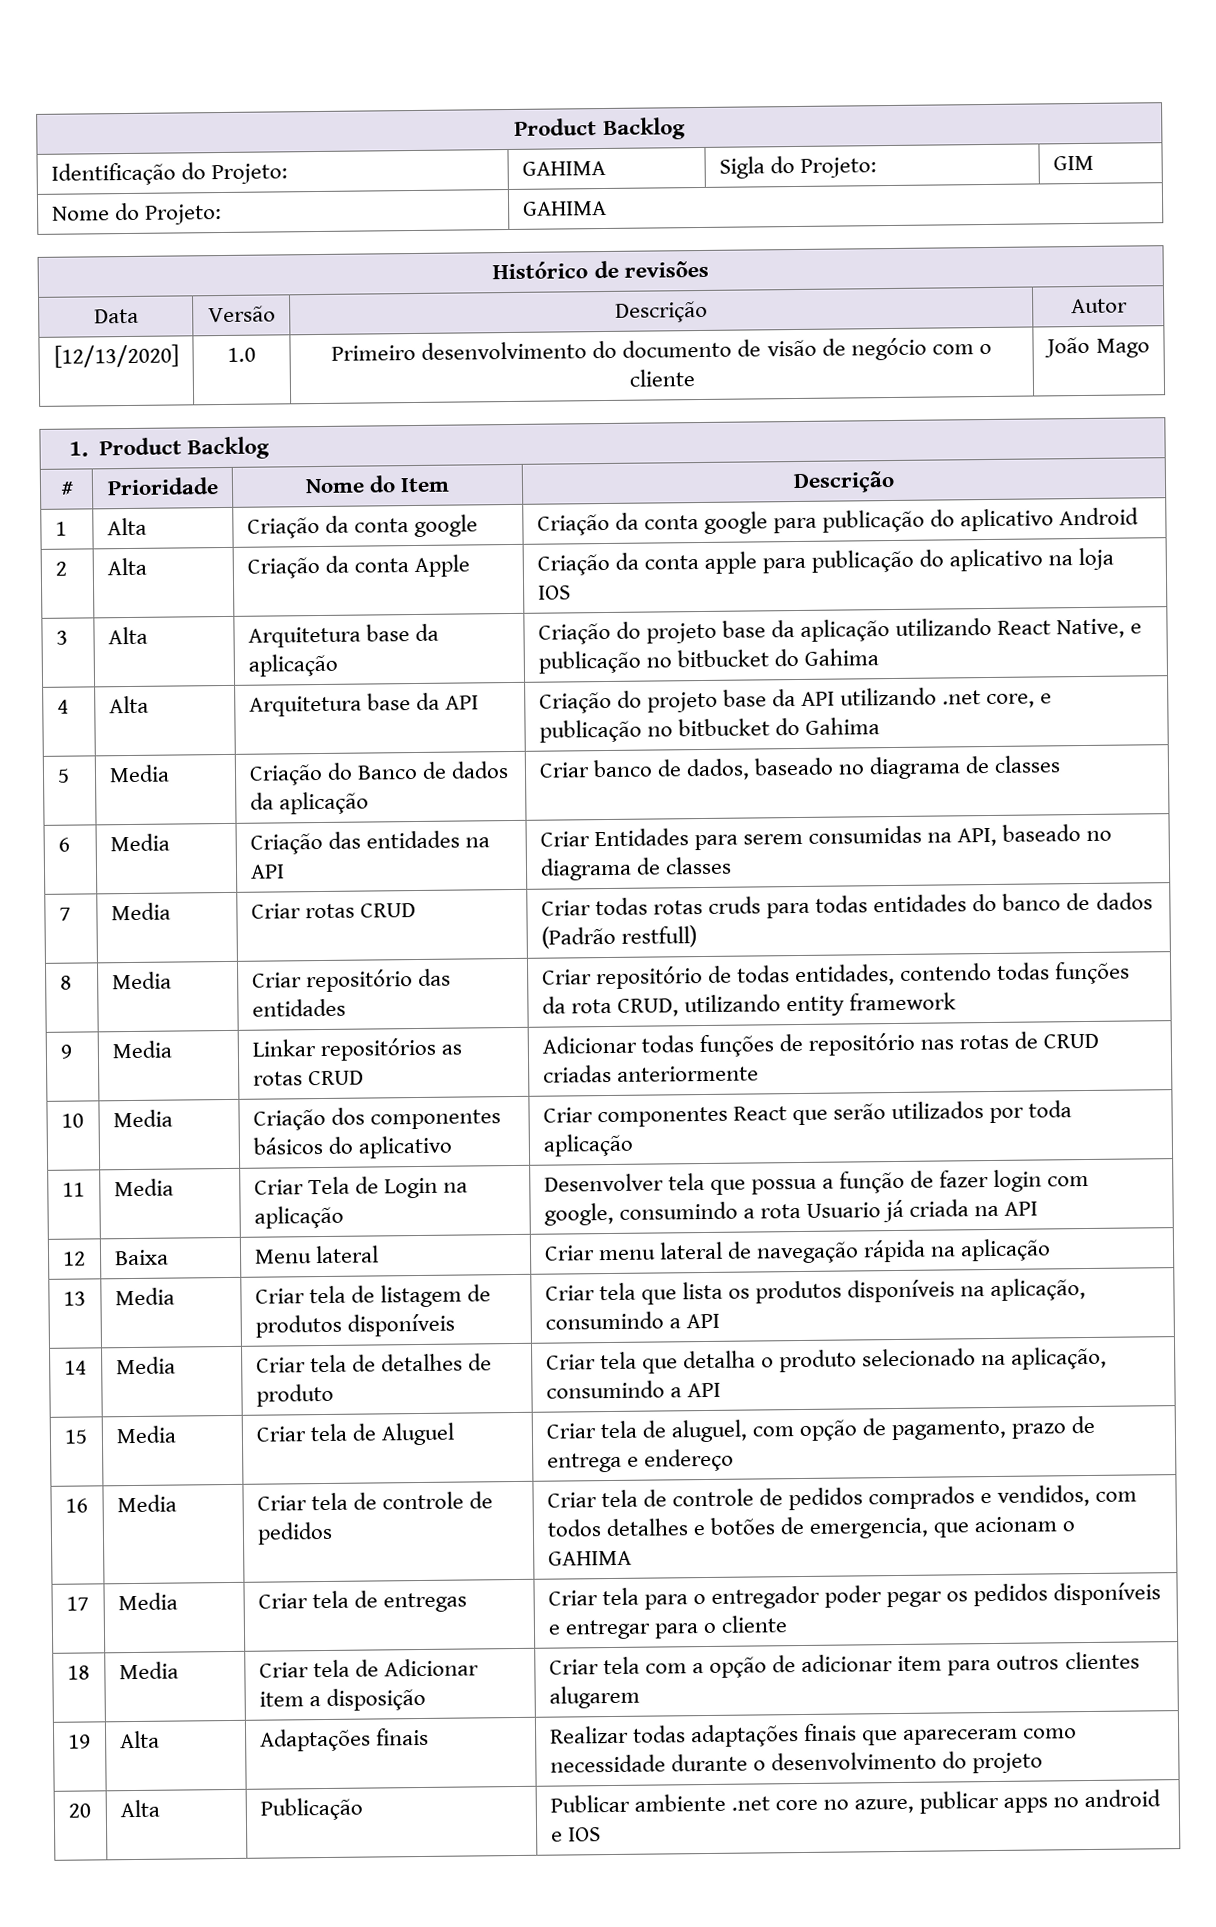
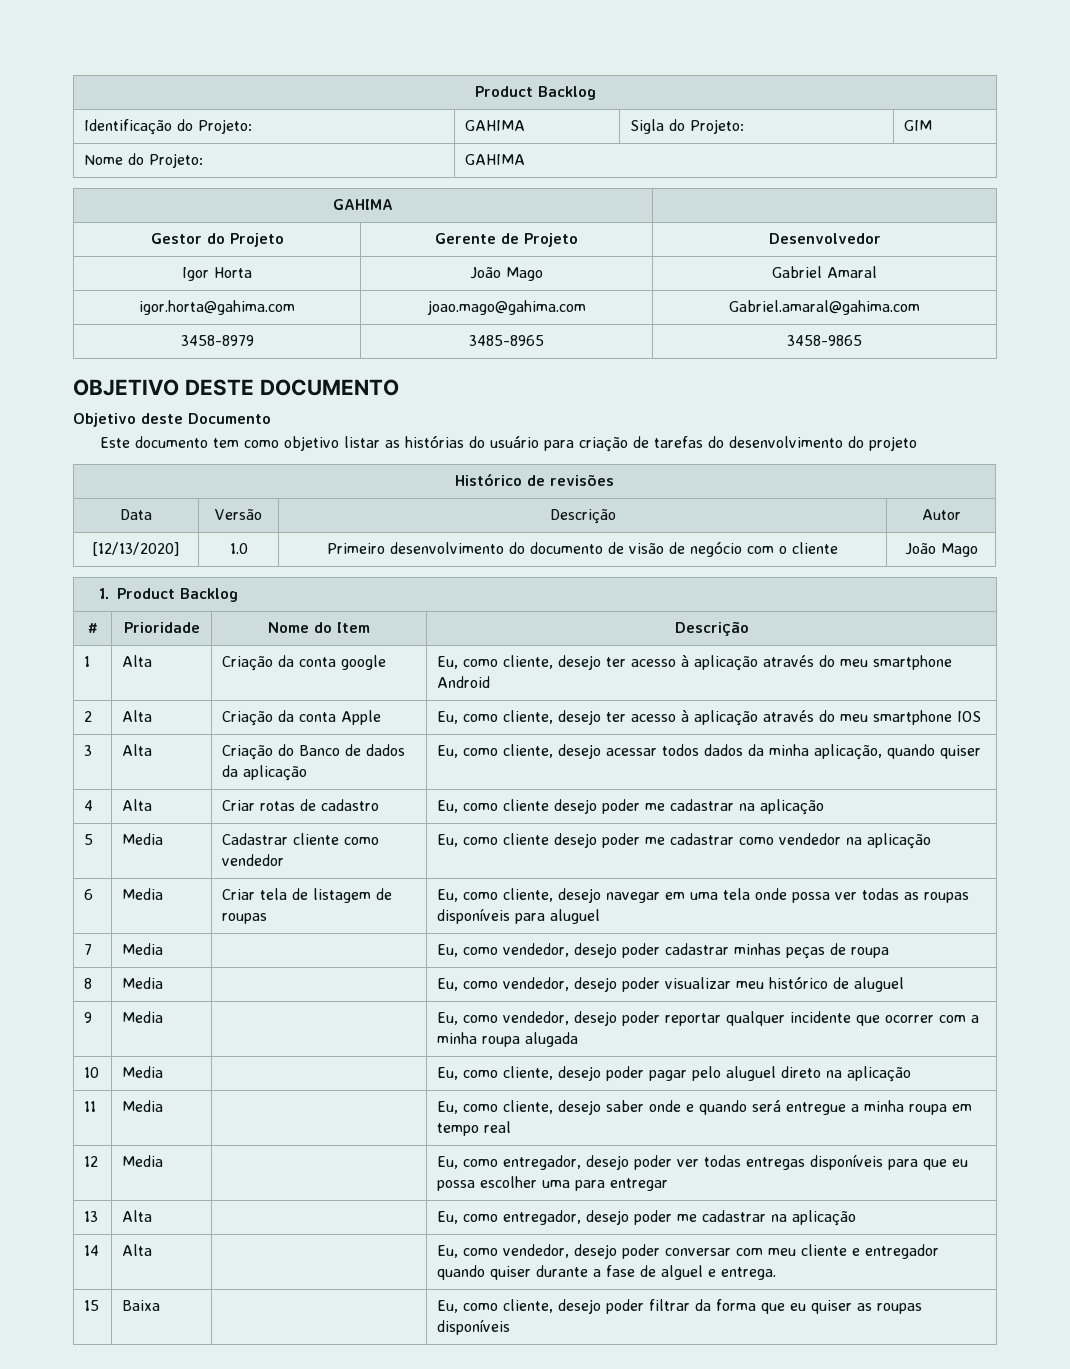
(607, 208) none -> [333,199,393,210] [150,233,284,247] [435,233,578,247] [768,233,881,244] [182,267,252,281] [470,267,543,281] [772,266,877,278] [139,300,295,315] [426,300,586,315] [729,300,920,315] [180,335,254,346] [469,335,544,346] [787,335,862,346] [73,379,399,396] [73,413,271,427] [100,435,918,452] // GAHIMA | // Gestor do Projeto | Gerente de Projeto | Desenvolvedor // Igor Horta | João Mago | Gabriel Amaral // igor.horta@gahima.com | joao.mago@gahima.com | Gabriel.amaral@gahima.com // 3458-8979 | 3485-8965 | 3458-9865 // OBJETIVO DESTE DOCUMENTO // Objetivo deste Documento // Este documento tem como objetivo listar as histórias do usuário para criação de tarefas do desenvolvimento do projeto
[536,508,1055,536] Criação da conta google para publicação do aplicativo -> [437,655,953,671] Eu, como cliente, desejo ter acesso à aplicação através do meu smartphone
[536,547,1115,576] [537,585,571,600] [55,630,68,645] [107,626,148,645] [247,623,439,648] [247,653,338,677] [537,617,1143,645] [537,648,880,674] [56,699,69,714] [108,695,149,714] [248,692,479,717] [538,687,1053,714] [538,717,881,743] [56,768,70,783] [108,764,170,783] Criação da conta apple para publicação do aplicativo na loja IOS // 3 | Alta | Arquitetura base da aplicação | Criação do projeto base da aplicação utilizando React Native, e publicação no bitbucket do Gahima // 4 | Alta | Arquitetura base da API | Criação do projeto base da API utilizando .net core, e publicação no bitbucket do Gahima // 5 | Media -> [437,710,982,726] [84,745,93,756] [122,744,153,756] Eu, como cliente, desejo ter acesso à aplicação através do meu smartphone IOS // 3 | Alta
[538,755,1062,781] [57,837,70,852] [109,833,170,852] [249,830,490,855] [249,864,285,879] [539,824,1113,851] [539,856,732,881] [58,907,71,921] [110,902,171,921] [250,903,416,919] [540,892,1153,919] [540,925,697,949] [59,975,72,990] [111,971,172,990] [251,968,451,993] [251,998,346,1017] [541,961,1131,990] [541,992,957,1017] [59,1044,72,1059] [111,1040,172,1059] [251,1037,462,1062] [252,1070,364,1086] [541,1031,1100,1058] [542,1064,759,1083] [60,1113,84,1128] [112,1109,173,1128] [252,1107,501,1131] [252,1135,453,1159] [542,1100,1073,1128] [542,1133,634,1157] [61,1182,85,1197] [113,1178,174,1197] [253,1176,469,1199] [253,1205,344,1229] [543,1169,1090,1195] [543,1199,1039,1226] [61,1251,86,1266] [113,1249,169,1266] [253,1245,379,1264] [543,1238,1052,1264] [62,1291,86,1306] Criar banco de dados, baseado no diagrama de classes // 6 | Media | Criação das entidades na API | Criar Entidades para serem consumidas na API, baseado no diagrama de classes // 7 | Media | Criar rotas CRUD | Criar todas rotas cruds para todas entidades do banco de dados (Padrão restfull) // 8 | Media | Criar repositório das entidades | Criar repositório de todas entidades, contendo todas funções da rota CRUD, utilizando entity framework // 9 | Media | Linkar repositórios as rotas CRUD | Adicionar todas funções de repositório nas rotas de CRUD criadas anteriormente // 10 | Media | Criação dos componentes básicos do aplicativo | Criar componentes React que serão utilizados por toda aplicação // 11 | Media | Criar Tela de Login na aplicação | Desenvolver tela que possua a função de fazer login com google, consumindo a rota Usuario já criada na API // 12 | Baixa | Menu lateral | Criar menu lateral de navegação rápida na aplicação // 13 -> [437,744,982,760] [84,800,94,811] [122,799,153,811] [222,799,380,811] [437,799,825,815] [84,834,94,845] [122,833,164,845] [222,833,380,845] [222,854,285,866] [437,833,932,849] [84,889,94,900] Eu, como cliente, desejo acessar todos dados da minha aplicação, quando quiser // 4 | Alta | Criar rotas de cadastro | Eu, como cliente desejo poder me cadastrar na aplicação // 5 | Media | Cadastrar cliente como vendedor | Eu, como cliente desejo poder me cadastrar como vendedor na aplicação // 6
[254,1313,455,1338] [544,1278,1087,1305] [544,1311,720,1330] [63,1360,87,1375] [115,1356,176,1375] [255,1353,493,1373] [255,1383,334,1407] [545,1346,1108,1374] [545,1380,721,1399] [63,1429,87,1444] [115,1425,176,1444] [255,1422,455,1446] [545,1415,1096,1443] [546,1448,734,1473] [64,1498,88,1513] [116,1494,177,1513] [256,1491,494,1511] [256,1521,333,1545] [546,1484,1138,1511] [546,1516,1076,1539] [547,1550,632,1566] [65,1596,89,1611] [117,1592,178,1611] [257,1590,467,1613] [547,1582,1162,1610] [547,1615,789,1640] [66,1665,90,1680] [118,1661,179,1680] [258,1658,479,1678] [258,1687,426,1711] [548,1651,1140,1678] [548,1685,640,1709] [67,1734,91,1749] [119,1730,160,1749] [259,1727,429,1752] [548,1723,1078,1748] [549,1751,1044,1774] [67,1803,91,1818] [119,1799,160,1818] [259,1797,363,1821] [549,1789,1162,1814] [550,1827,601,1842] produtos disponíveis | Criar tela que lista os produtos disponíveis na aplicação, consumindo a API // 14 | Media | Criar tela de detalhes de produto | Criar tela que detalha o produto selecionado na aplicação, consumindo a API // 15 | Media | Criar tela de Aluguel | Criar tela de aluguel, com opção de pagamento, prazo de entrega e endereço // 16 | Media | Criar tela de controle de pedidos | Criar tela de controle de pedidos comprados e vendidos, com todos detalhes e botões de emergencia, que acionam o GAHIMA // 17 | Media | Criar tela de entregas | Criar tela para o entregador poder pegar os pedidos disponíveis e entregar para o cliente // 18 | Media | Criar tela de Adicionar item a disposição | Criar tela com a opção de adicionar item para outros clientes alugarem // 19 | Alta | Adaptações finais | Realizar todas adaptações finais que apareceram como necessidade durante o desenvolvimento do projeto // 20 | Alta | Publicação | Publicar ambiente .net core no azure, publicar apps no android e IOS -> [222,913,268,924] [437,888,970,903] [437,908,601,924] [84,944,93,955] [122,943,164,955] [437,943,890,959] [84,978,93,989] [122,977,164,989] [437,976,905,992] [84,1012,93,1023] [122,1011,164,1023] [437,1011,980,1026] [437,1032,579,1047] [84,1067,100,1078] [122,1066,164,1078] [437,1066,912,1082] [84,1101,97,1112] [122,1100,164,1112] [437,1100,973,1115] [437,1121,512,1136] [84,1156,99,1167] [122,1155,164,1167] [437,1154,969,1170] [437,1176,669,1191] [84,1211,99,1222] [122,1210,153,1222] [437,1210,857,1226] [84,1245,100,1256] [122,1244,153,1256] [437,1244,940,1259] [437,1265,777,1280] [84,1300,100,1311] [122,1300,161,1311] [437,1299,923,1314] [437,1319,511,1335] roupas | Eu, como cliente, desejo navegar em uma tela onde possa ver todas as roupas disponíveis para aluguel // 7 | Media | | Eu, como vendedor, desejo poder cadastrar minhas peças de roupa // 8 | Media | | Eu, como vendedor, desejo poder visualizar meu histórico de aluguel // 9 | Media | | Eu, como vendedor, desejo poder reportar qualquer incidente que ocorrer com a minha roupa alugada // 10 | Media | | Eu, como cliente, desejo poder pagar pelo aluguel direto na aplicação // 11 | Media | | Eu, como cliente, desejo saber onde e quando será entregue a minha roupa em tempo real // 12 | Media | | Eu, como entregador, desejo poder ver todas entregas disponíveis para que eu possa escolher uma para entregar // 13 | Alta | | Eu, como entregador, desejo poder me cadastrar na aplicação // 14 | Alta | | Eu, como vendedor, desejo poder conversar com meu cliente e entregador quando quiser durante a fase de alguel e entrega. // 15 | Baixa | | Eu, como cliente, desejo poder filtrar da forma que eu quiser as roupas disponíveis

